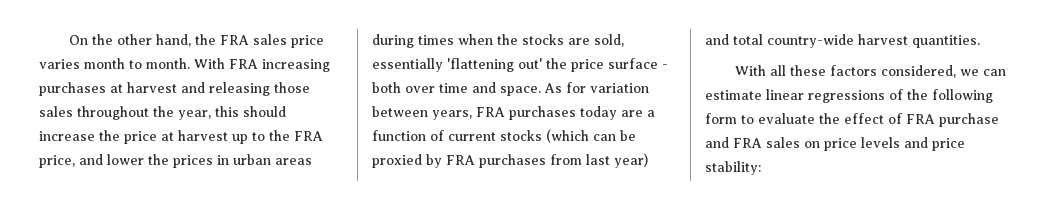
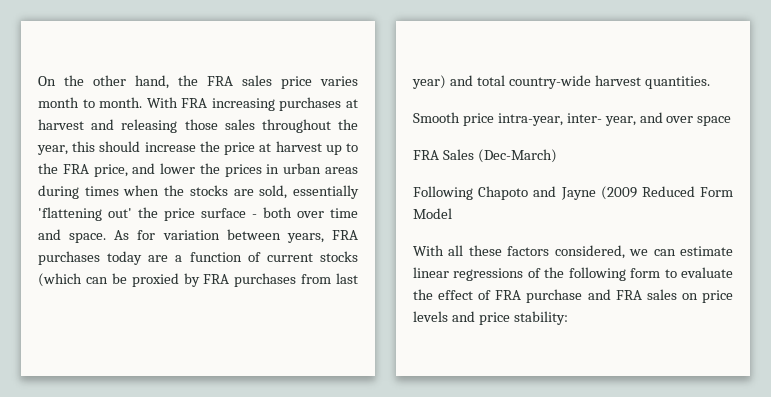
(980, 41) none -> [413,112,732,126] [413,149,557,163] [413,186,733,200] [413,208,452,219] // Smooth price intra-year, inter- year, and over space // FRA Sales (Dec-March) // Following Chapoto and Jayne (2009 Reduced Form Model

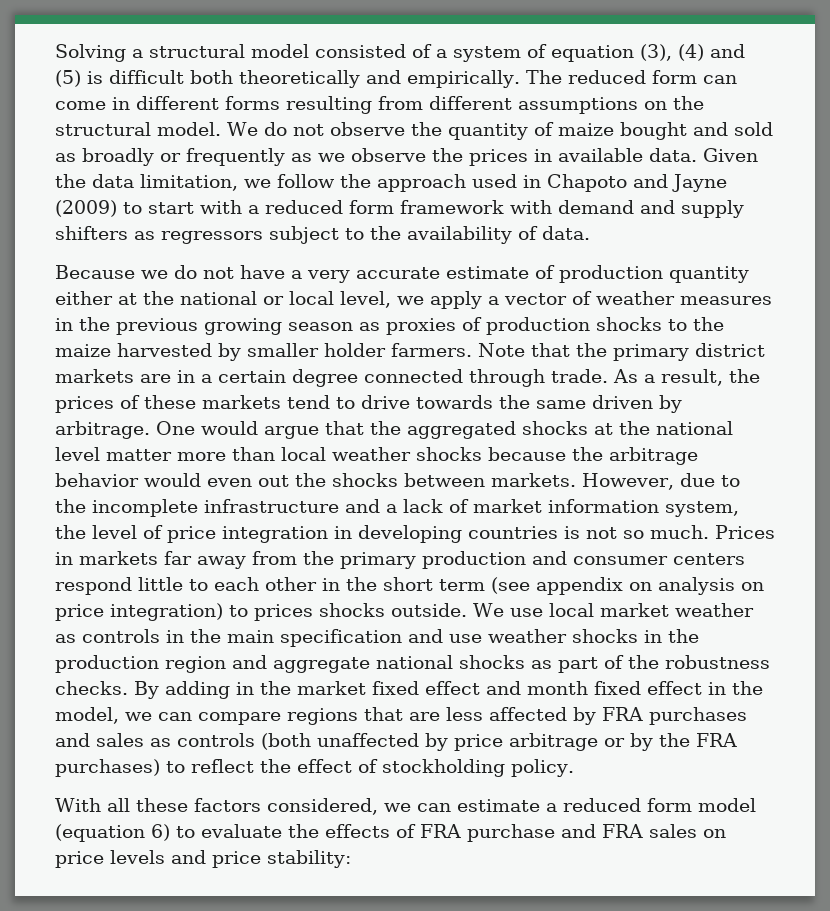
[38,75,358,89] [38,97,358,111] [38,119,358,133] [37,141,358,155] [38,163,358,177] [38,185,360,199] [38,207,358,221] [38,229,358,243] [38,251,359,265] [38,273,358,287] [412,75,710,89] [413,112,732,126] [413,149,557,163] [413,186,733,200] [413,208,452,219] On the other hand, the FRA sales price varies month to month. With FRA increasing purchases at harvest and releasing those sales throughout the year, this should increase the price at harvest up to the FRA price, and lower the prices in urban areas during times when the stocks are sold, essentially 'flattening out' the price surface - both over time and space. As for variation between years, FRA purchases today are a function of current stocks (which can be proxied by FRA purchases from last year) and total country-wide harvest quantities. // Smooth price intra-year, inter- year, and over space // FRA Sales (Dec-March) // Following Chapoto and Jayne (2009 Reduced Form Model -> [55,44,745,62] [55,70,737,88] [55,96,704,114] [55,122,773,140] [55,148,758,166] [55,174,727,192] [55,200,744,218] [55,226,590,244] [55,265,749,283] [55,291,772,309] [55,317,724,335] [55,343,765,361] [55,369,760,387] [55,395,682,413] [55,421,733,439] [55,447,698,465] [55,473,740,490] [55,499,739,517] [55,525,775,543] [55,551,745,569] [55,577,764,595] [55,603,754,621] [55,629,699,647] [55,655,770,673] [55,681,763,699] [55,707,747,725] [55,733,737,751] [55,759,574,777] Solving a structural model consisted of a system of equation (3), (4) and (5) is difficult both theoretically and empirically. The reduced form can come in different forms resulting from different assumptions on the structural model. We do not observe the quantity of maize bought and sold as broadly or frequently as we observe the prices in available data. Given the data limitation, we follow the approach used in Chapoto and Jayne (2009) to start with a reduced form framework with demand and supply shifters as regressors subject to the availability of data. // Because we do not have a very accurate estimate of production quantity either at the national or local level, we apply a vector of weather measures in the previous growing season as proxies of production shocks to the maize harvested by smaller holder farmers. Note that the primary district markets are in a certain degree connected through trade. As a result, the prices of these markets tend to drive towards the same driven by arbitrage. One would argue that the aggregated shocks at the national level matter more than local weather shocks because the arbitrage behavior would even out the shocks between markets. However, due to the incomplete infrastructure and a lack of market information system, the level of price integration in developing countries is not so much. Prices in markets far away from the primary production and consumer centers respond little to each other in the short term (see appendix on analysis on price integration) to prices shocks outside. We use local market weather as controls in the main specification and use weather shocks in the production region and aggregate national shocks as part of the robustness checks. By adding in the market fixed effect and month fixed effect in the model, we can compare regions that are less affected by FRA purchases and sales as controls (both unaffected by price arbitrage or by the FRA purchases) to reflect the effect of stockholding policy.
[413,267,661,281] linear regressions of the following form -> [546,798,756,812] [55,824,170,842] a reduced form model (equation 6)
[438,290,474,300] effect -> [325,824,390,838] effects

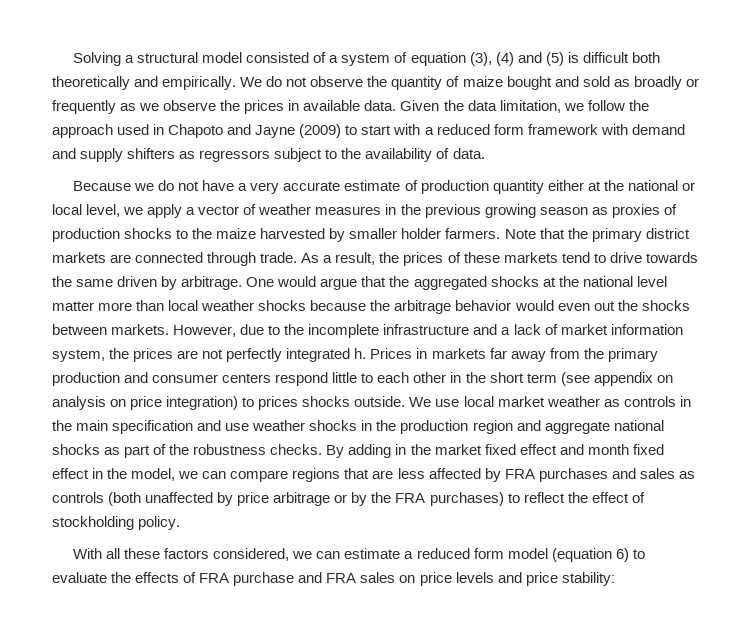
[525,70,737,84] [55,96,704,114] [55,122,221,136] The reduced form can come in different forms resulting from different assumptions on the structural model. -> (237, 83) none
[177,369,358,387] in a certain degree -> (132, 258) none
[92,525,709,543] level of price integration in developing countries is not so much. -> [133,348,367,362] prices are not perfectly integrated h.

